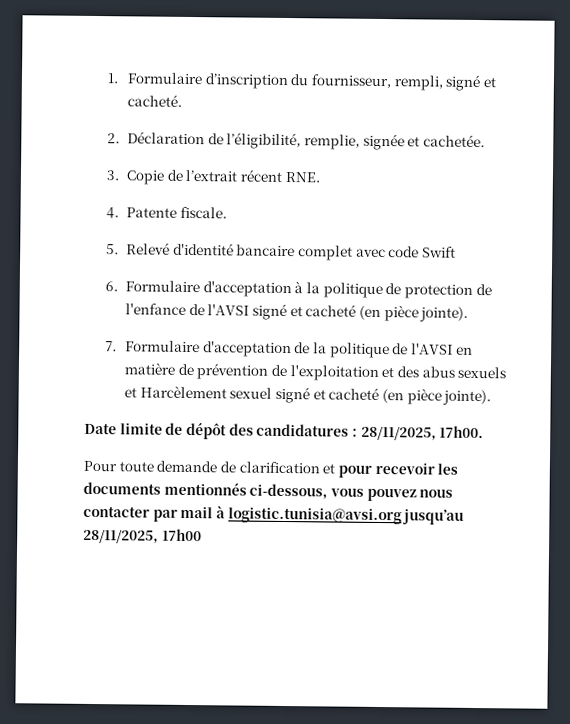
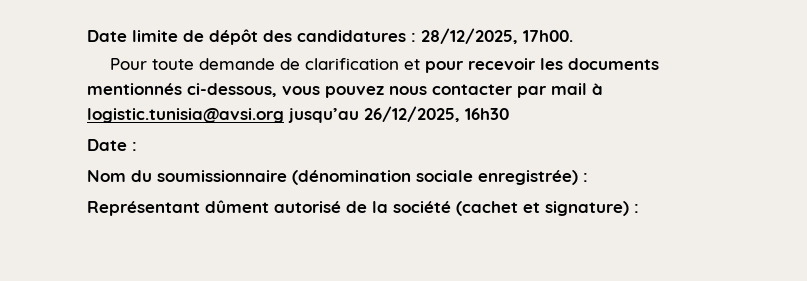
[107,72,496,92] [127,94,183,107] [107,131,485,151] [106,169,320,185] [106,206,227,219] [106,242,456,261] [105,280,492,299] [125,303,469,322] [105,340,473,359] [124,362,507,381] [124,385,492,406] 1. Formulaire d’inscription du fournisseur, rempli, signé et cacheté. // 2. Déclaration de l’éligibilité, remplie, signée et cachetée. // 3. Copie de l’extrait récent RNE. // 4. Patente fiscale. // 5. Relevé d'identité bancaire complet avec code Swift // 6. Formulaire d'acceptation à la politique de protection de l'enfance de l'AVSI signé et cacheté (en pièce jointe). // 7. Formulaire d'acceptation de la politique de l'AVSI en matière de prévention de l'exploitation et des abus sexuels et Harcèlement sexuel signé et cacheté (en pièce jointe). // -> (87, 36) none
[360,425,437,441] 28/11/2025, -> [421,28,518,44] 28/12/2025,
[83,528,202,544] 28/11/2025, 17h00 -> [364,106,509,122] [87,139,137,151] [87,170,588,185] [87,200,639,216] 26/12/2025, 16h30 // Date : // Nom du soumissionnaire (dénomination sociale enregistrée) : // Représentant dûment autorisé de la société (cachet et signature) :

